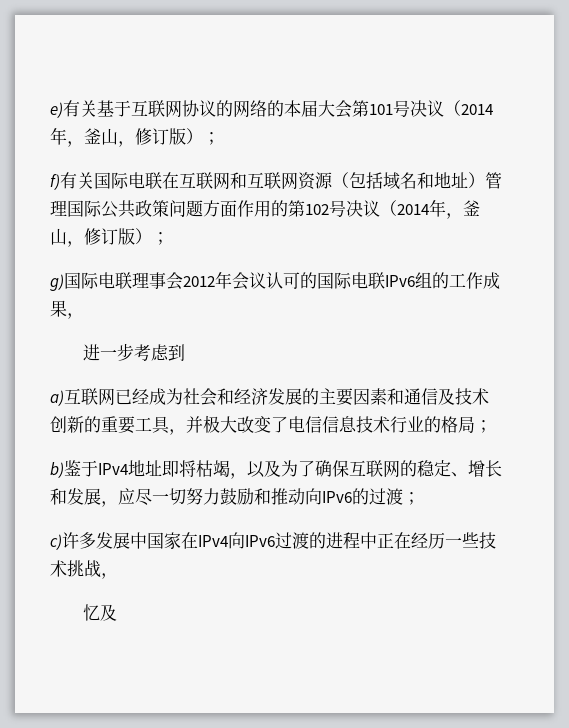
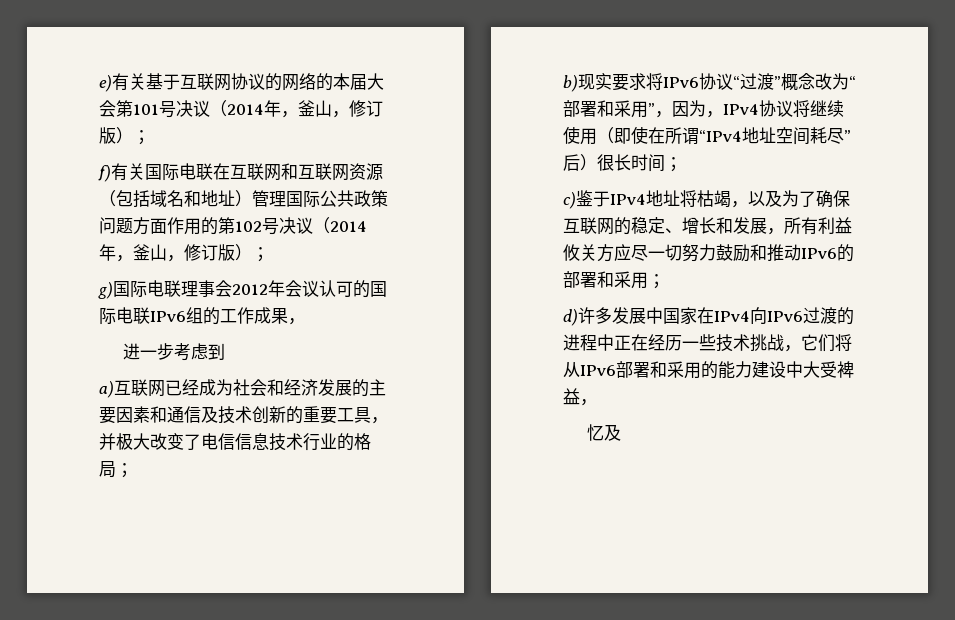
(64, 470) none -> [578,73,856,91] [563,100,844,118] [563,126,851,145] [563,154,682,172] [563,192,576,209] 现实要求将IPv6协议“过渡”概念改为“部署和采用”，因为，IPv4协议将继续使用（即使在所谓“IPv4地址空间耗尽”后）很长时间； // c)
[162,460,179,477] 即 -> (680, 198) none
(118, 504) none -> [784,217,852,235] [563,244,614,262] 所有利益攸关方
[305,488,420,505] [50,534,62,550] 向IPv6的过渡； // c) -> [801,244,854,262] [563,271,665,289] [563,309,578,326] IPv6的部署和采用； // d)
(118, 576) none -> [801,334,852,352] [563,361,854,379] [563,388,597,406] 它们将从IPv6部署和采用的能力建设中大受裨益，

